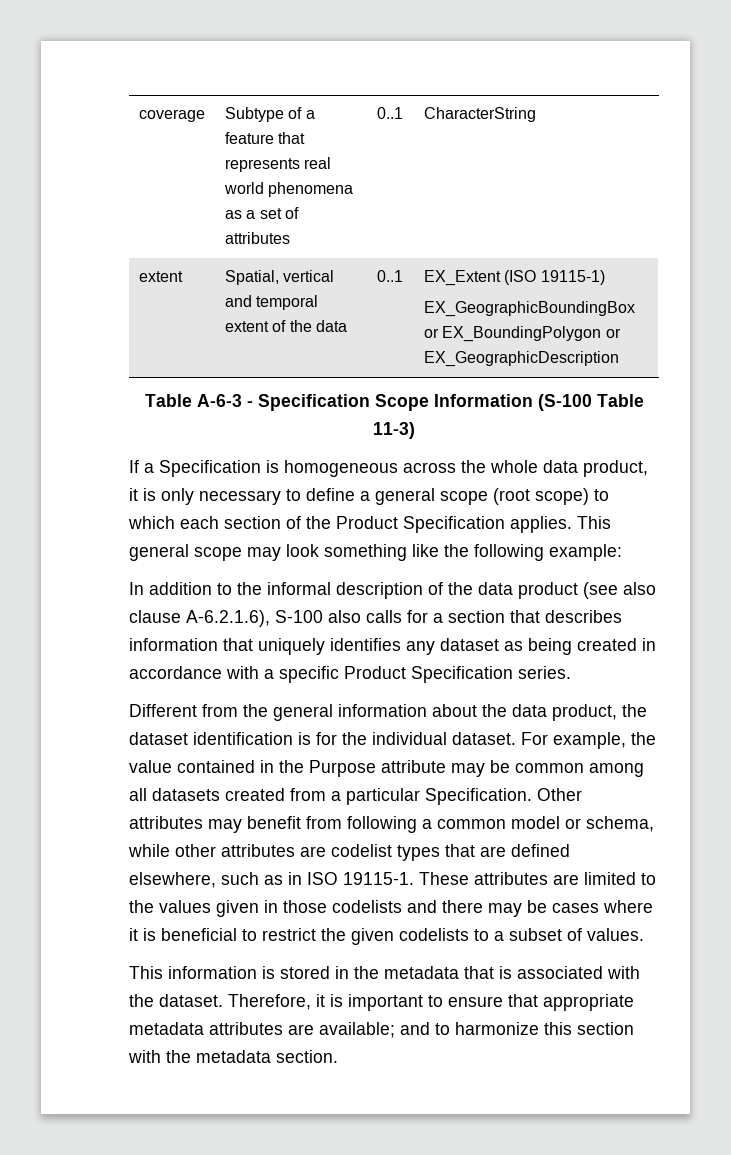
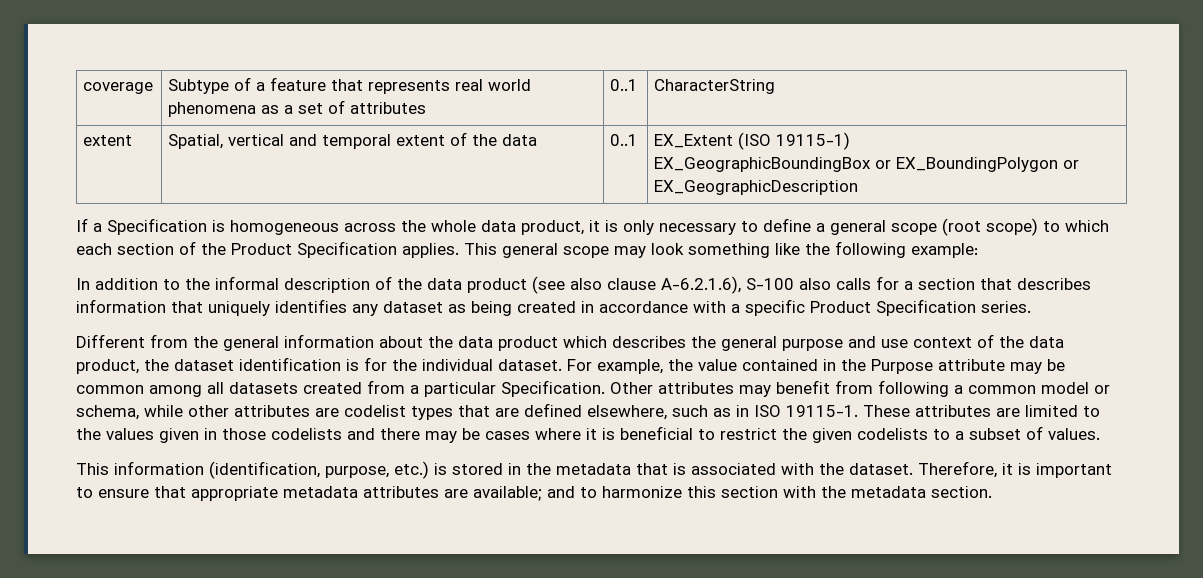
[144,394,644,411] [373,422,415,439] // Table A-6-3 - Specification Scope Information (S-100 Table 11-3) -> (859, 187) none
(547, 710) none -> [498,334,1064,351] product which describes the general purpose and use context of the data
(257, 972) none -> [209,461,429,479] (identification, purpose, etc.)

